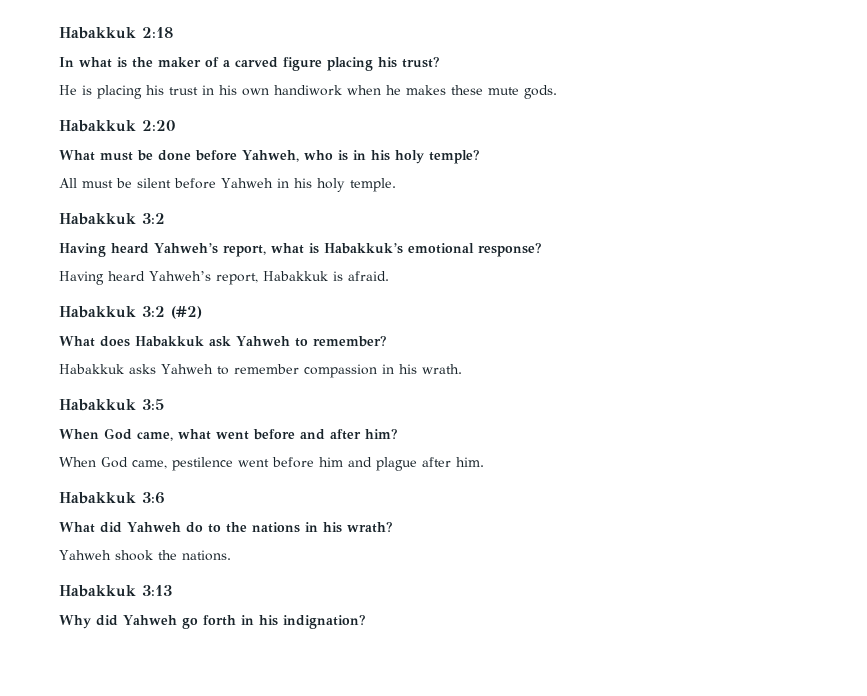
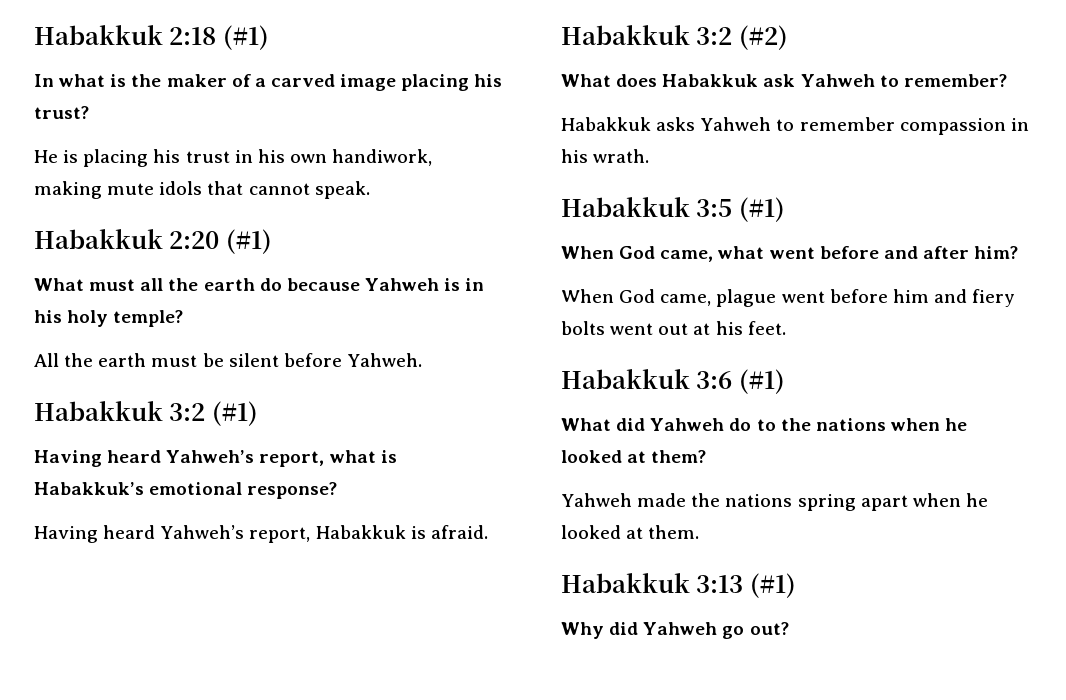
(173, 32) none -> [222,25,269,50] (#1)
[283,57,322,71] figure -> [340,74,397,91] image
[274,85,557,99] handiwork when he makes these mute gods. -> [332,149,433,166] [34,181,370,199] handiwork, making mute idols that cannot speak.
(176, 125) none -> [225,229,272,254] (#1)
[137,150,333,162] be done before Yahweh, who -> [140,278,439,291] all the earth do because Yahweh
(77, 183) none -> [64,353,147,367] the earth
[221,178,396,192] [59,213,165,225] Yahweh in his holy temple. // Habakkuk 3:2 -> [346,353,422,367] [34,401,258,426] Yahweh. // Habakkuk 3:2 (#1)
(164, 404) none -> [738,197,785,222] (#1)
[172,457,233,471] pestilence -> [716,289,777,307] plague
[376,457,484,471] plague after him. -> [972,289,1016,307] [561,321,786,335] fiery bolts went out at his feet.
(165, 498) none -> [738,369,785,394] (#1)
[304,522,393,533] [59,550,231,561] in his wrath? // Yahweh shook the nations. -> [890,418,968,431] [561,450,707,463] [561,493,988,511] [561,525,700,539] when he looked at them? // Yahweh made the nations spring apart when he looked at them.
(172, 590) none -> [749,573,796,598] (#1)
[202,615,366,629] forth in his indignation? -> [749,622,789,635] out?

